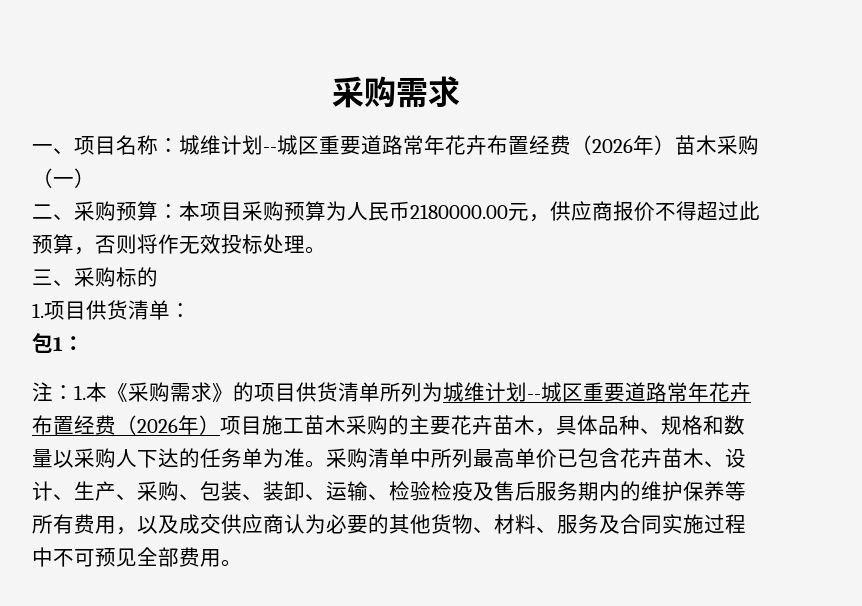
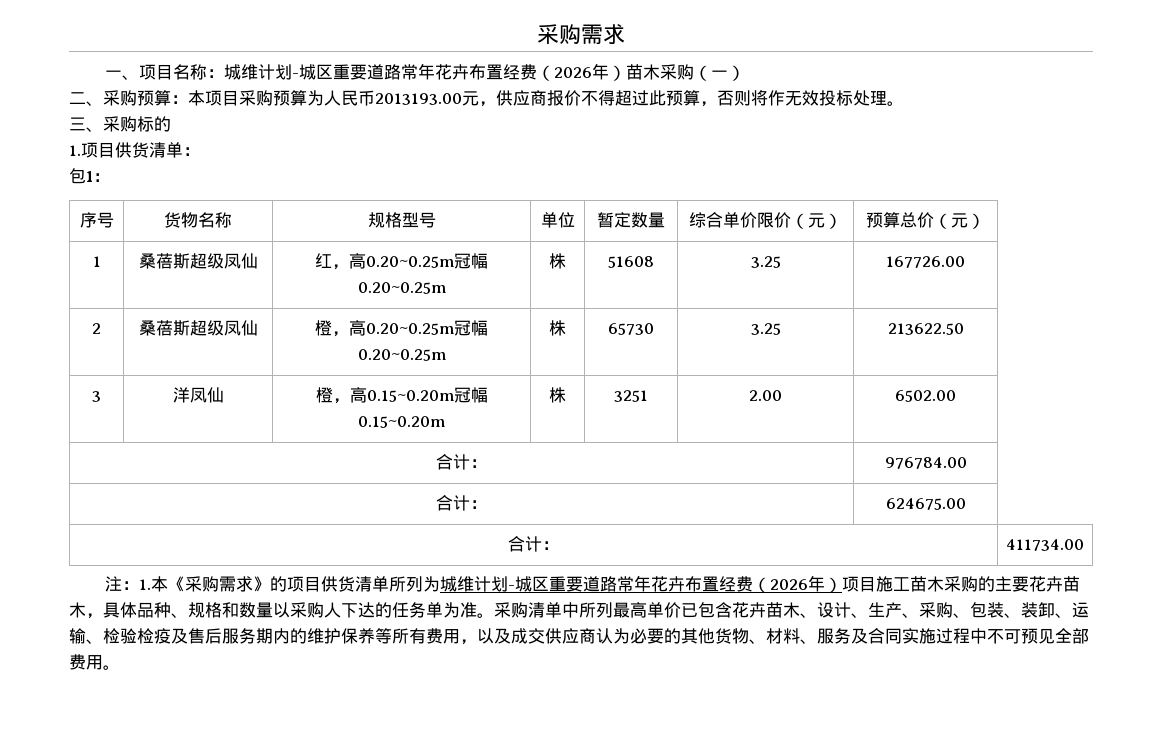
[263,147,277,153] -- -> [292,73,300,78] -
[410,204,508,219] 2180000.00 -> [375,93,462,105] 2013193.00
(84, 343) none -> [79,212,114,228] [164,212,232,228] [367,212,436,228] [540,212,575,228] [597,212,665,228] [689,212,842,229] [866,212,985,229] [92,256,101,267] [138,253,258,269] [315,253,488,270] [357,282,446,294] [549,253,566,269] [608,256,654,268] [750,256,781,268] [886,256,965,268] [92,323,101,334] [138,320,258,336] [315,320,488,337] [357,349,446,361] [549,320,566,336] [608,323,654,335] [750,323,781,335] [887,323,964,335] [92,391,101,402] [172,387,224,403] [315,387,488,404] [358,416,445,428] [549,387,566,403] [614,390,648,402] [749,390,782,401] [895,390,956,402] [436,454,487,470] [884,457,967,469] [436,495,487,511] [885,498,966,510] [508,536,559,552] [1006,539,1084,551] // 序号 | 货物名称 | 规格型号 | 单位 | 暂定数量 | 综合单价限价（元） | 预算总价（元） // 1 | 桑蓓斯超级凤仙 | 红，高0.20~0.25m冠幅0.20~0.25m | 株 | 51608 | 3.25 | 167726.00 // 2 | 桑蓓斯超级凤仙 | 橙，高0.20~0.25m冠幅0.20~0.25m | 株 | 65730 | 3.25 | 213622.50 // 3 | 洋凤仙 | 橙，高0.15~0.20m冠幅0.15~0.20m | 株 | 3251 | 2.00 | 6502.00 // 合计： | 976784.00 // 合计： | 624675.00 // 合计： | 411734.00
[527,394,541,400] -- -> [508,585,516,590] -

